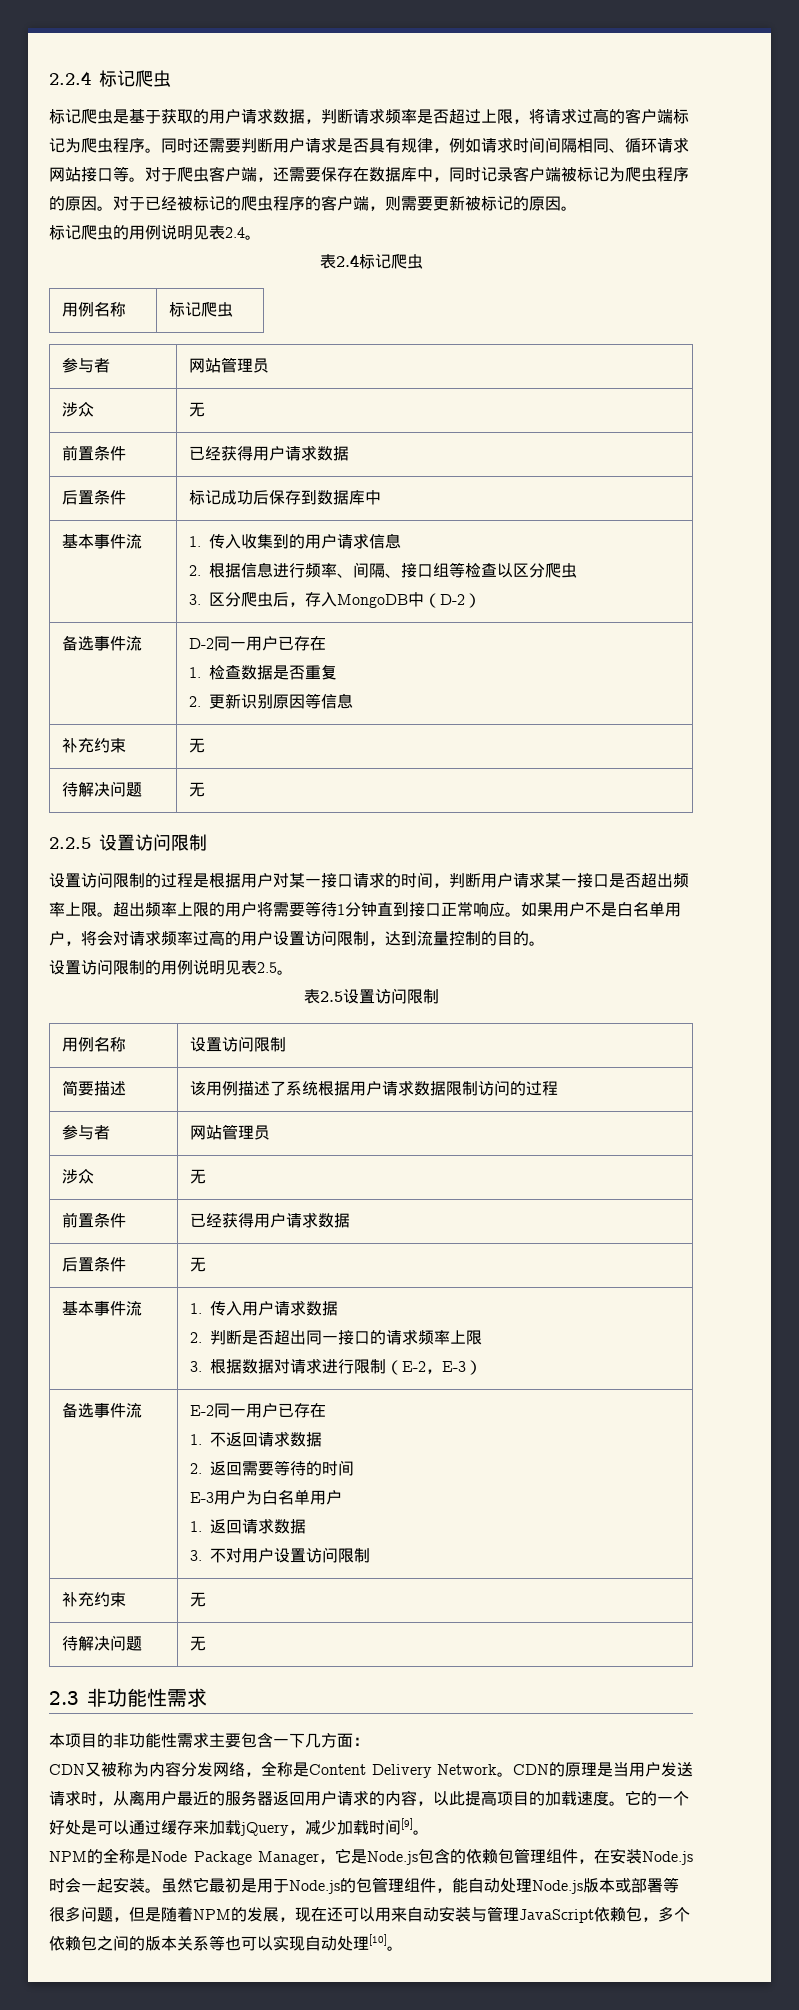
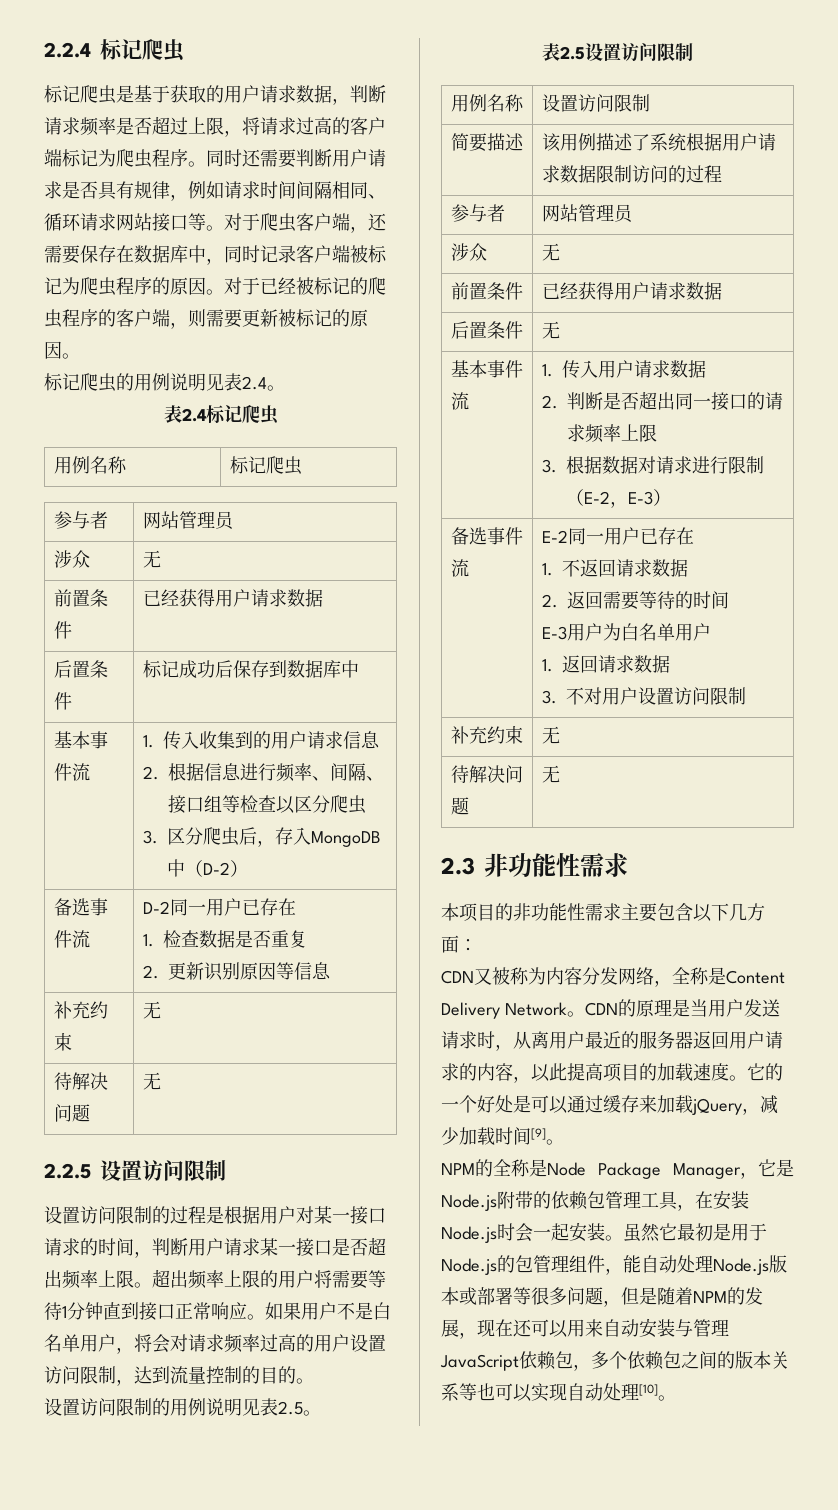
[273,1739,289,1746] 一 -> [693,904,712,922] 以
[418,1848,450,1864] 包含 -> [497,1191,533,1209] 附带
[546,1849,578,1864] 组件 -> [641,1191,678,1210] 工具

